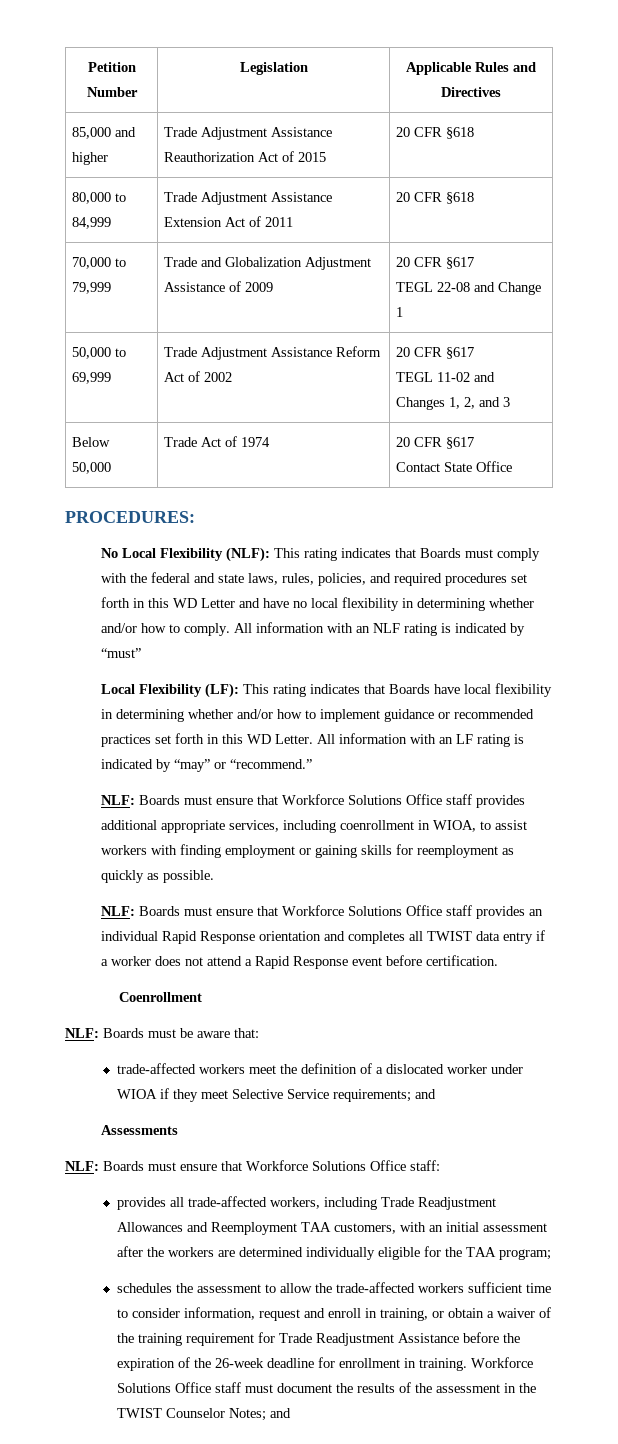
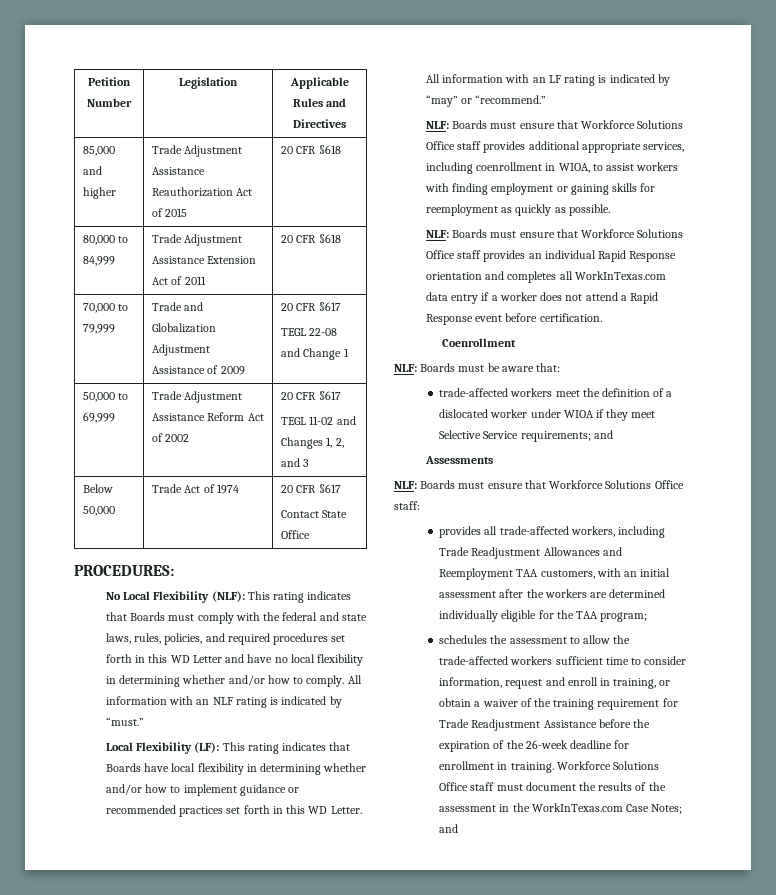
[101,648,142,658] “must” -> [105,717,144,726] “must.”
[427,931,473,941] TWIST -> [574,271,666,280] WorkInTexas.com
[117,1408,226,1418] TWIST Counselor -> [531,803,649,812] WorkInTexas.com Case

